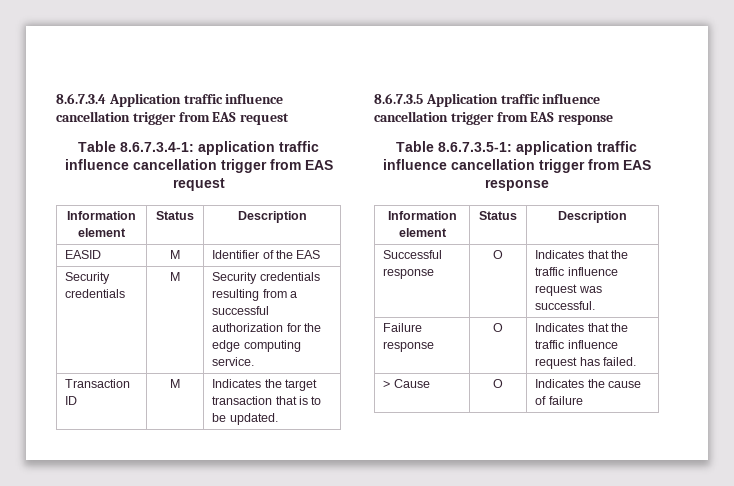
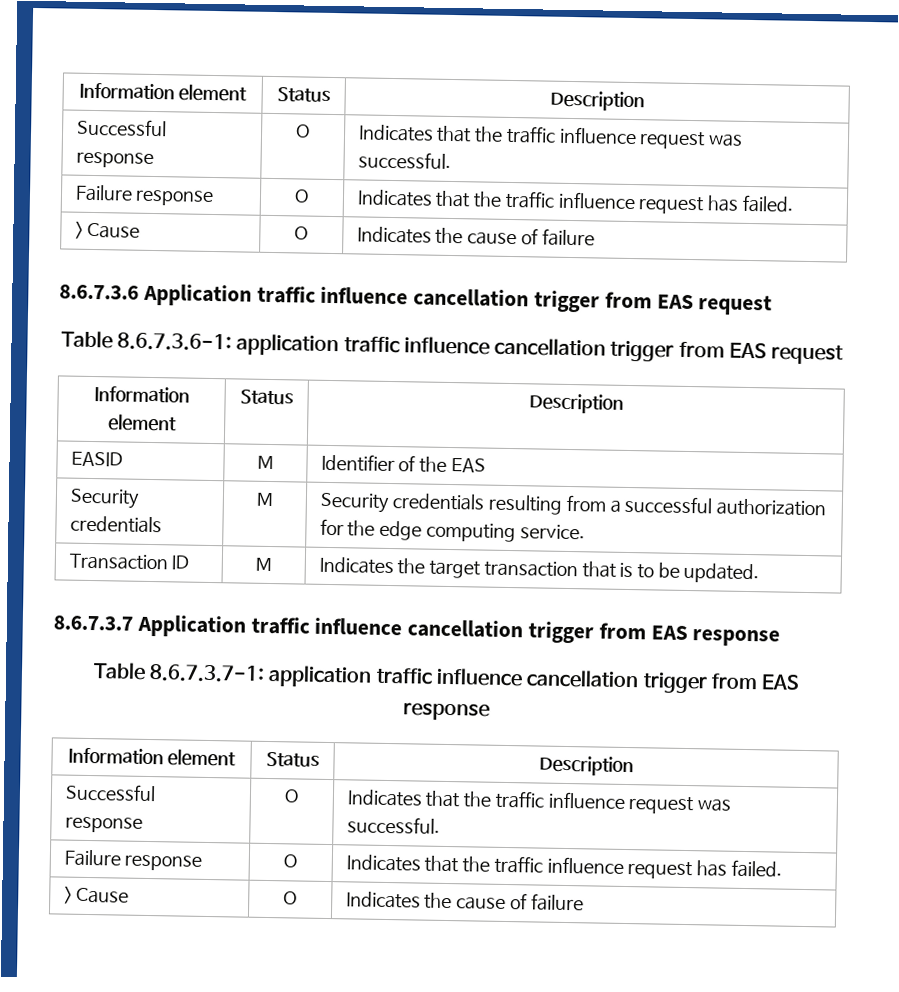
[56,93,106,104] 8.6.7.3.4 -> [78,82,248,102] [276,87,331,102] [549,90,645,112] [76,118,167,137] [75,151,154,168] [295,124,311,138] [357,124,744,150] [357,151,451,169] [74,184,215,207] [294,189,310,203] [356,189,794,215] [74,221,141,239] [294,226,309,240] [356,226,595,247] [59,284,139,300] Information element | Status | Description // Successful response | O | Indicates that the traffic influence request was successful. // Failure response | O | Indicates that the traffic influence request has failed. // > Cause | O | Indicates the cause of failure // 8.6.7.3.6
[120,142,194,152] 8.6.7.3.4-1: -> [117,332,233,352] 8.6.7.3.6-1:
[374,93,423,104] 8.6.7.3.5 -> [53,615,133,631] 8.6.7.3.7
[438,142,512,152] 8.6.7.3.5-1: -> [149,664,266,683] 8.6.7.3.7-1:

